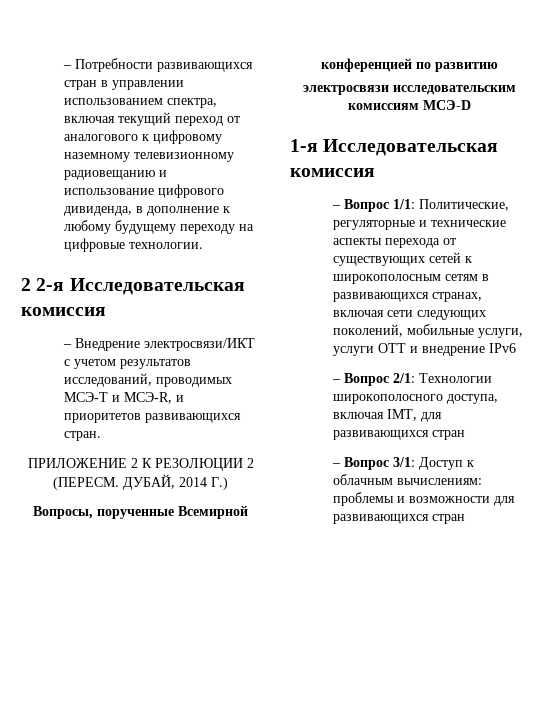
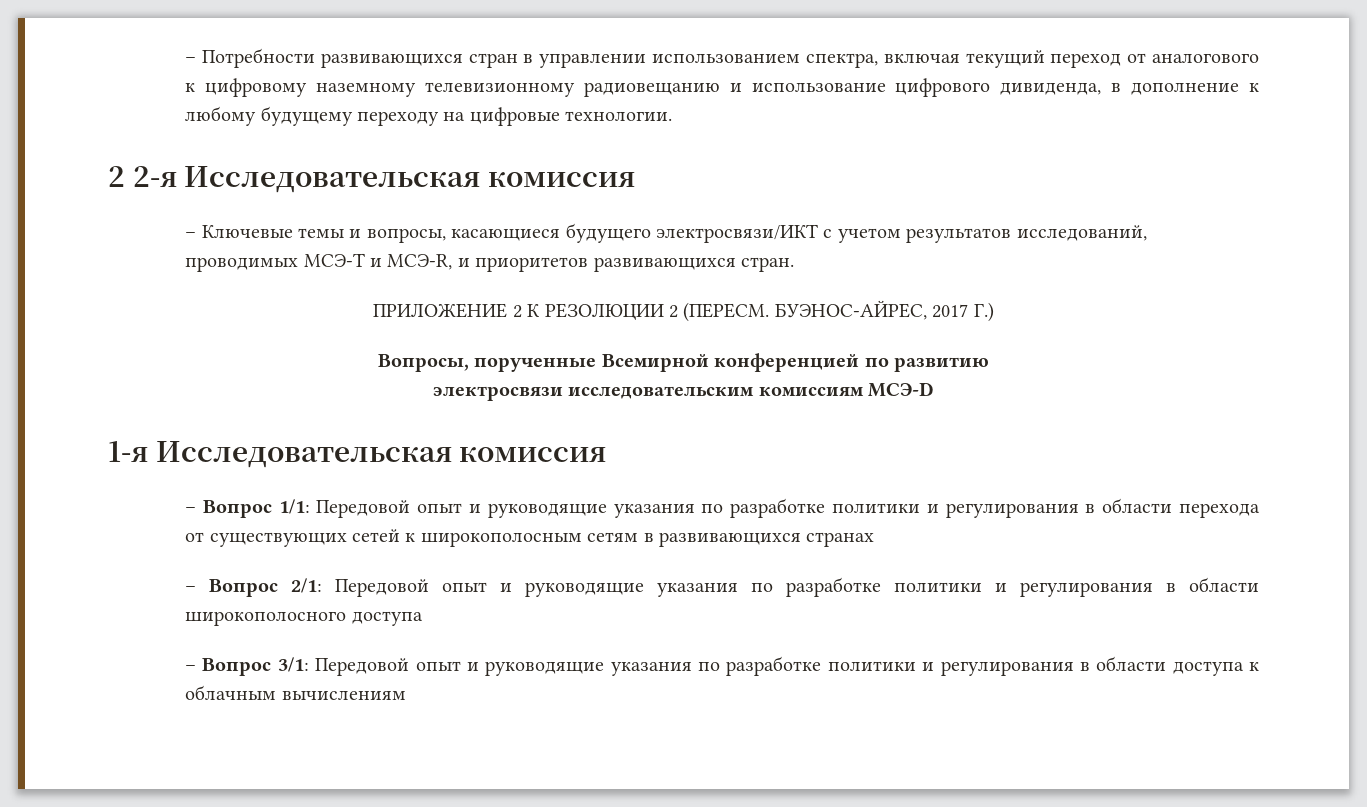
[74,338,140,351] Внедрение -> [201,223,651,243] Ключевые темы и вопросы, касающиеся будущего
[123,474,207,490] ДУБАЙ, 2014 -> [774,300,969,320] БУЭНОС-АЙРЕС, 2017
[418,199,509,211] [332,220,506,230] [332,238,382,245] Политические, регуляторные и технические аспекты -> [316,498,1173,518] Передовой опыт и руководящие указания по разработке политики и регулирования в области
[431,292,482,302] [332,310,486,320] [332,324,523,338] [332,343,516,356] [331,373,492,386] [332,394,498,404] [332,409,442,422] [332,430,465,440] [331,457,474,470] [332,474,482,485] [332,492,515,506] [332,514,465,524] странах, включая сети следующих поколений, мобильные услуги, услуги ОТТ и внедрение IPv6 // – Вопрос 2/1: Технологии широкополосного доступа, включая IMT, для развивающихся стран // – Вопрос 3/1: Доступ к облачным вычислениям: проблемы и возможности для развивающихся стран -> [806,532,875,547] [185,577,1259,597] [185,611,423,626] [185,656,1259,676] [185,685,406,700] странах // – Вопрос 2/1: Передовой опыт и руководящие указания по разработке политики и регулирования в области широкополосного доступа // – Вопрос 3/1: Передовой опыт и руководящие указания по разработке политики и регулирования в области доступа к облачным вычислениям

